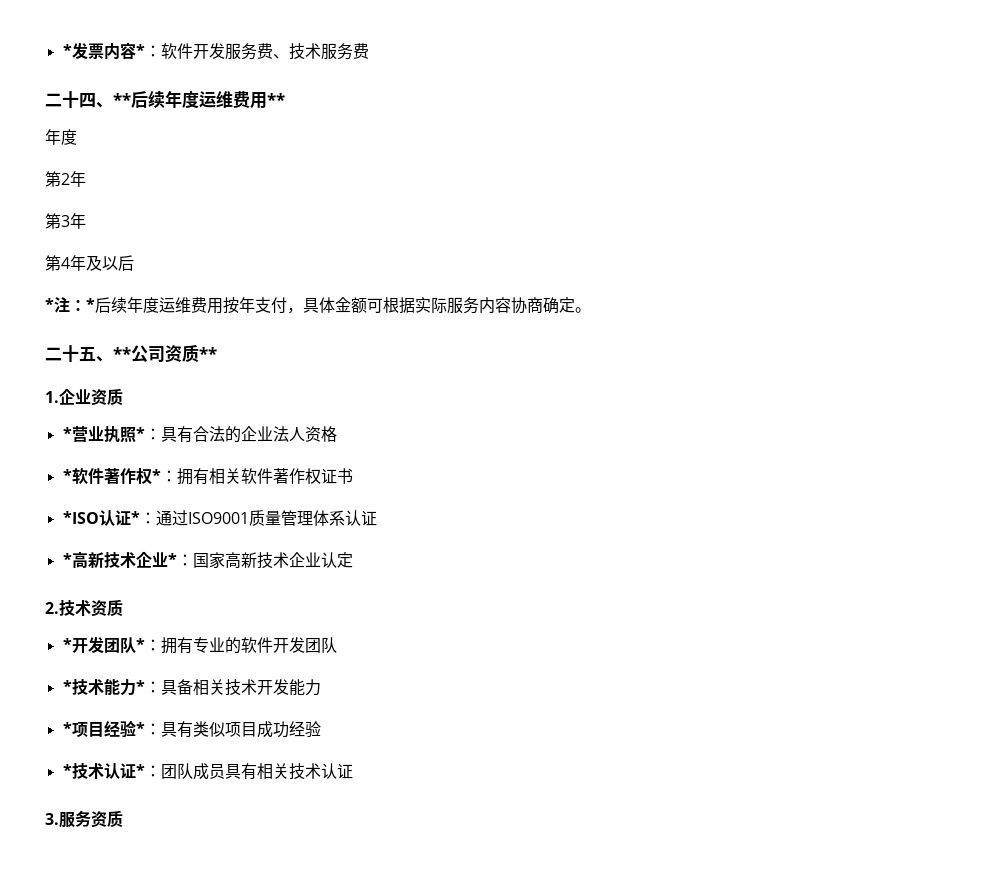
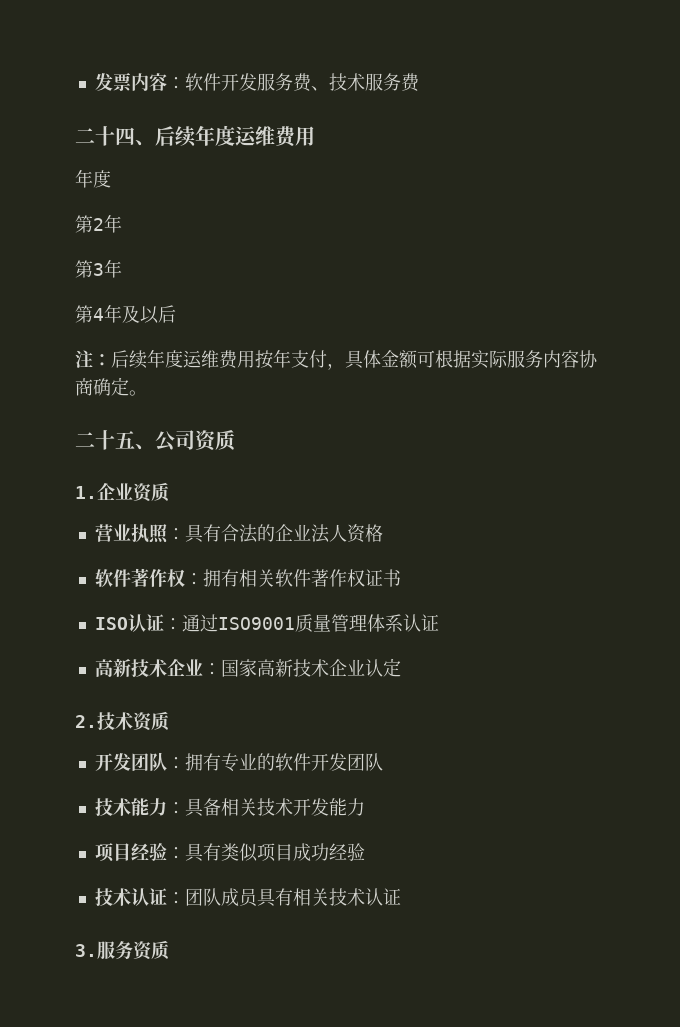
[62,44,72,57] * -> (94, 82) none
[135,44,145,57] * -> (167, 82) none
[113,90,285,109] **后续年度运维费用** -> [155,125,315,147] 后续年度运维费用
[45,297,95,313] *注：* -> [75,350,111,368] 注：
[113,347,131,360] ** -> (155, 447) none
[199,347,217,360] ** -> (235, 440) none
[62,427,72,440] * -> (169, 492) none
[135,427,145,440] * -> (168, 534) none
[62,467,161,485] *软件著作权* -> [94,568,185,587] 软件著作权
[62,510,140,526] *ISO认证* -> [94,614,164,632] ISO认证
[62,551,177,569] *高新技术企业* -> [94,658,203,677] 高新技术企业
[62,636,145,654] *开发团队* -> [94,752,167,771] 开发团队
[62,680,72,693] * -> (383, 762) none
[135,680,145,693] * -> (167, 807) none
[62,722,72,735] * -> (365, 807) none
[135,722,145,735] * -> (167, 852) none
[62,762,145,779] *技术认证* -> [94,888,167,906] 技术认证

